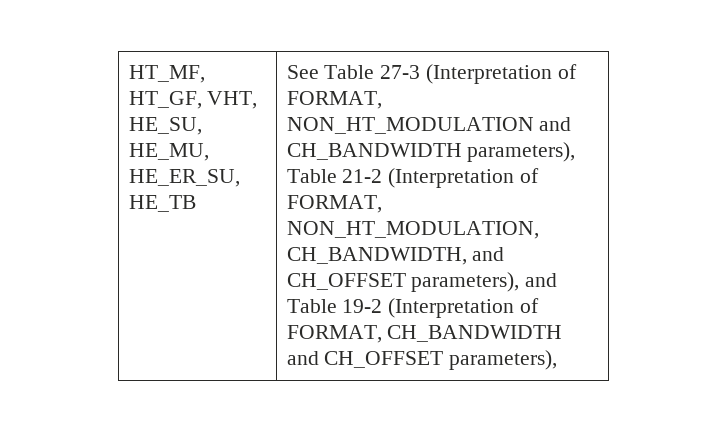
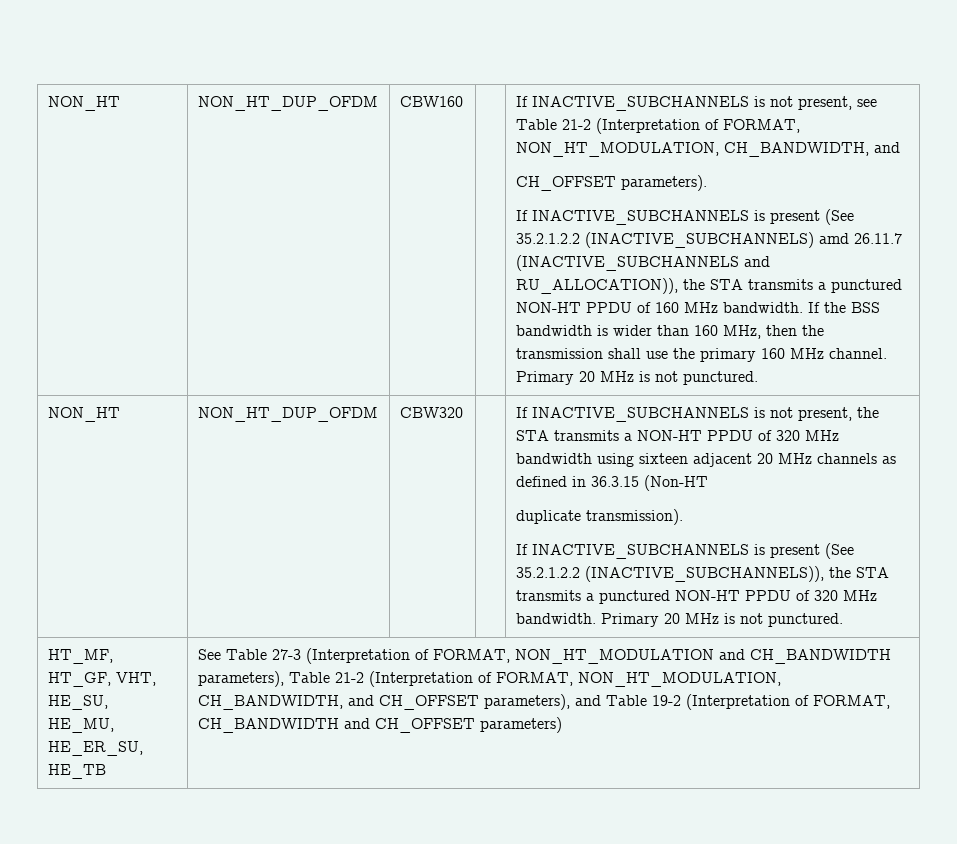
(128, 74) none -> [47,96,120,111] [197,96,378,111] [399,96,463,107] [515,96,877,111] [515,118,800,134] [515,142,900,157] [515,175,707,191] [515,209,854,225] [515,232,902,248] [515,255,770,271] [515,278,902,294] [515,302,880,313] [515,325,824,339] [515,348,887,362] [515,371,758,385] [47,407,120,422] [197,407,378,422] [399,407,463,418] [515,407,879,422] [515,430,839,441] [515,453,896,467] [515,475,708,491] [515,509,683,525] [515,543,854,559] [515,566,889,582] [515,590,877,604] [515,613,843,627] NON_HT | NON_HT_DUP_OFDM | CBW160 | | If INACTIVE_SUBCHANNELS is not present, see Table 21-2 (Interpretation of FORMAT, NON_HT_MODULATION, CH_BANDWIDTH, and // CH_OFFSET parameters). // If INACTIVE_SUBCHANNELS is present (See 35.2.1.2.2 (INACTIVE_SUBCHANNELS) amd 26.11.7 (INACTIVE_SUBCHANNELS and RU_ALLOCATION)), the STA transmits a punctured NON-HT PPDU of 160 MHz bandwidth. If the BSS bandwidth is wider than 160 MHz, then the transmission shall use the primary 160 MHz channel. Primary 20 MHz is not punctured. // NON_HT | NON_HT_DUP_OFDM | CBW320 | | If INACTIVE_SUBCHANNELS is not present, the STA transmits a NON-HT PPDU of 320 MHz bandwidth using sixteen adjacent 20 MHz channels as defined in 36.3.15 (Non-HT // duplicate transmission). // If INACTIVE_SUBCHANNELS is present (See 35.2.1.2.2 (INACTIVE_SUBCHANNELS)), the STA transmits a punctured NON-HT PPDU of 320 MHz bandwidth. Primary 20 MHz is not punctured. //
[449,350,558,370] parameters), -> [479,717,562,733] parameters)

